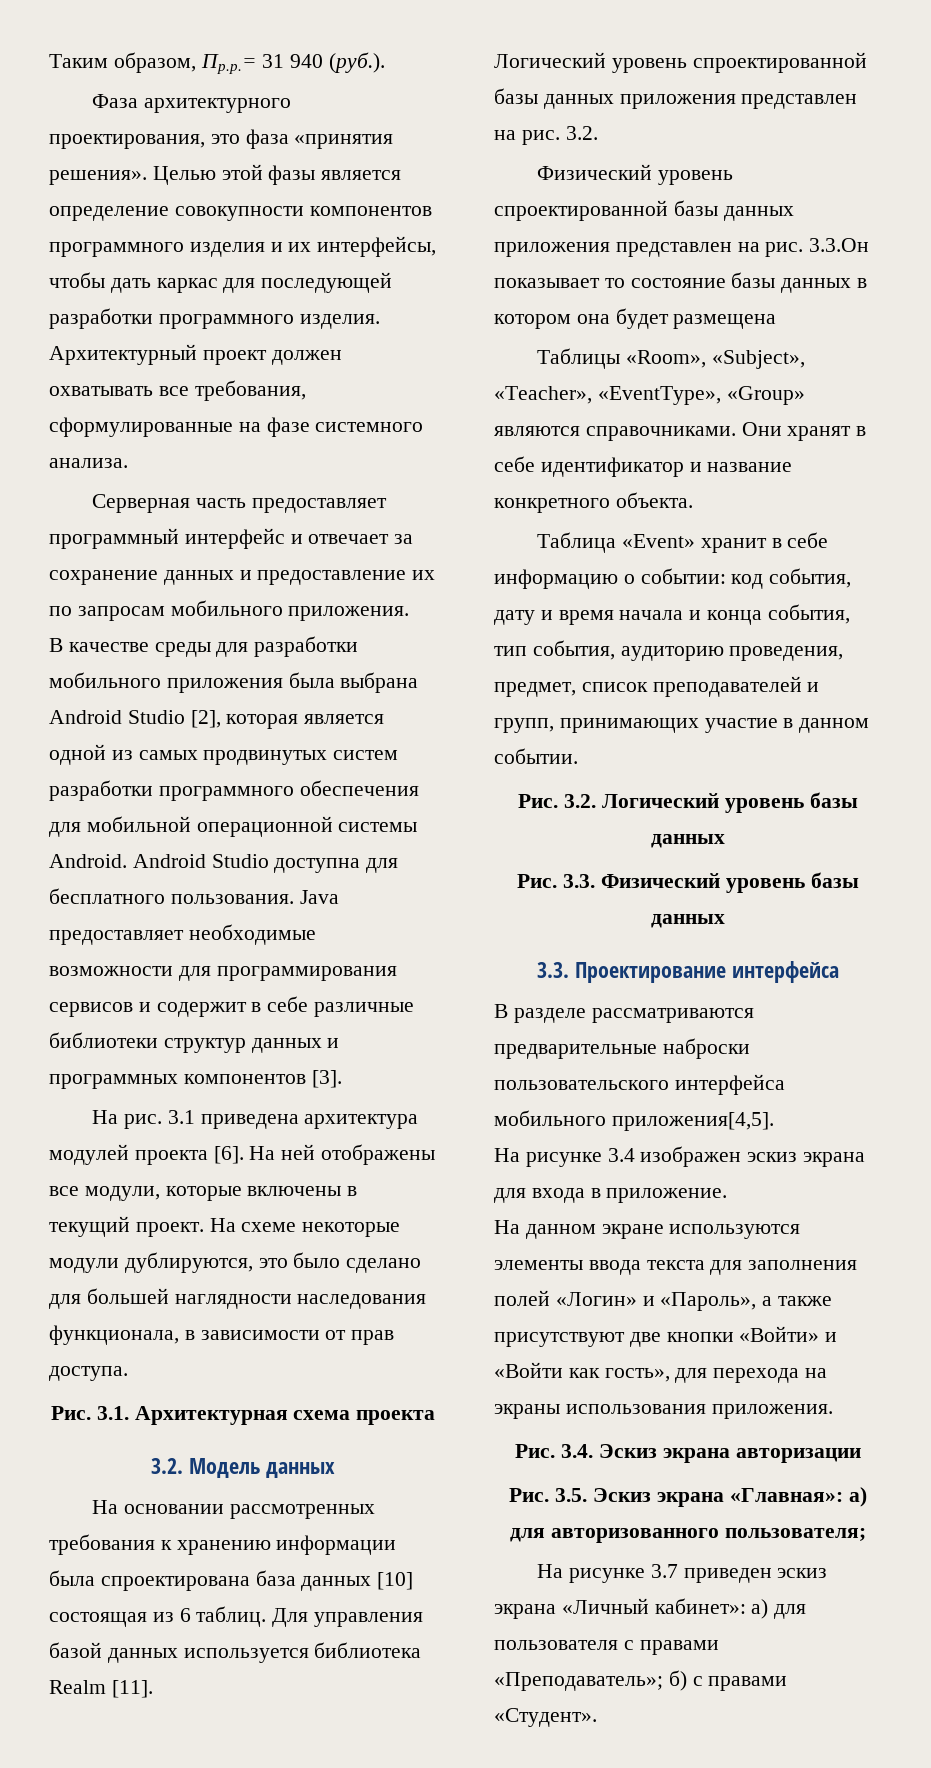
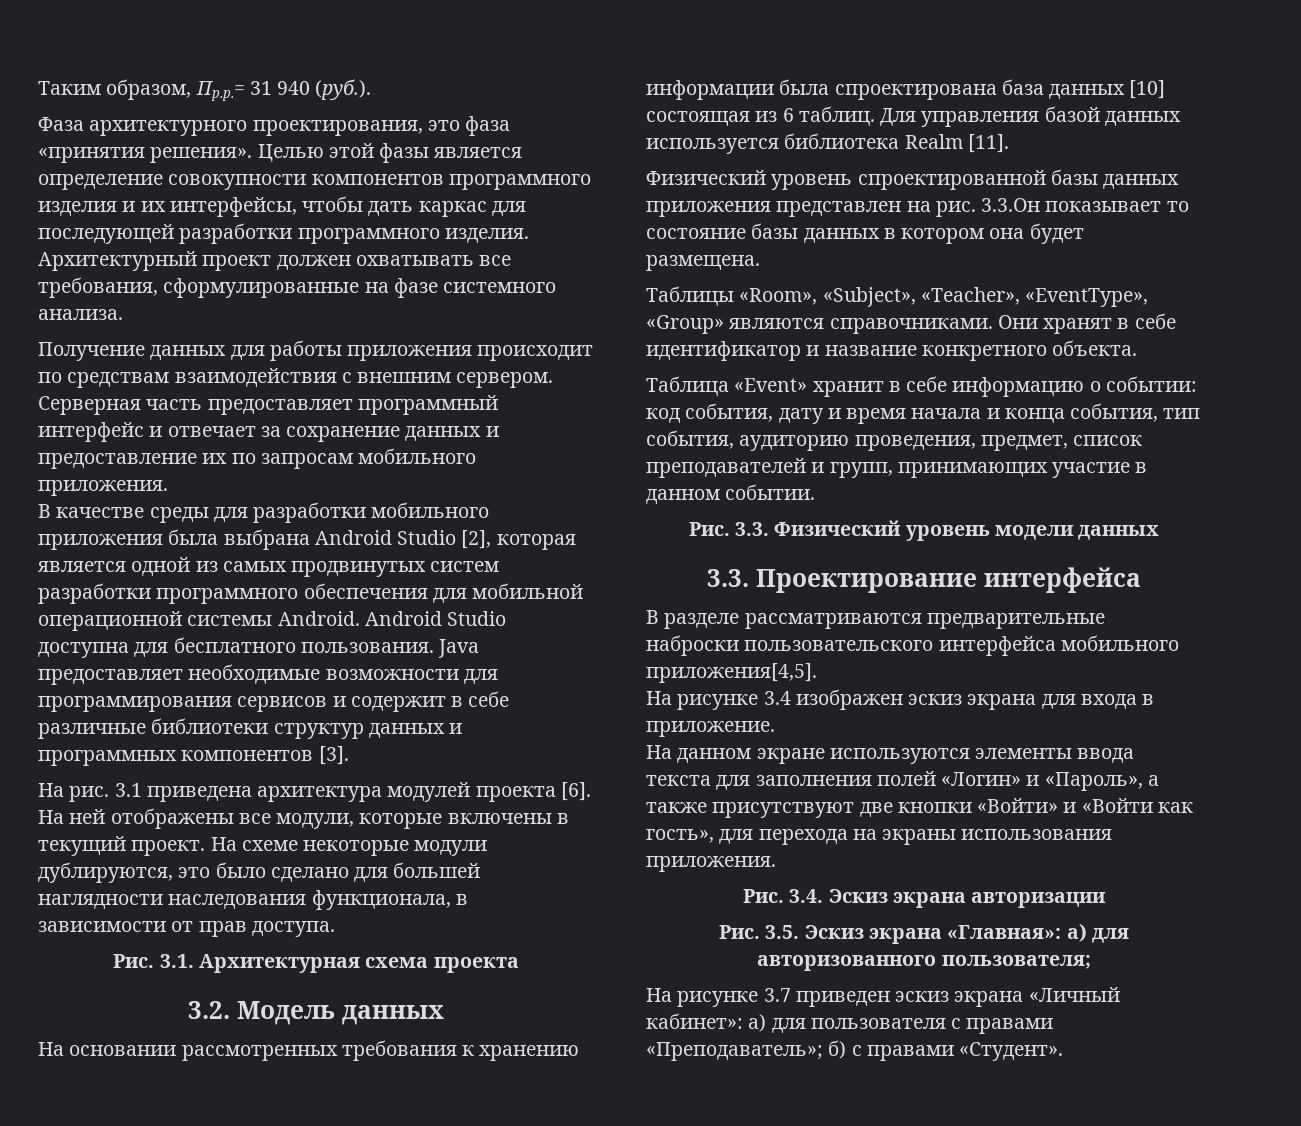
(128, 463) none -> [38,340,594,361] [38,368,554,388] Получение данных для работы приложения происходит по средствам взаимодействия с внешним сервером.
[494,52,867,73] [494,88,858,109] [494,126,598,145] // Логический уровень спроектированной базы данных приложения представлен на рис. 3.2. -> (1009, 143) none
[673,314,777,329] размещена -> [646,255,760,271] размещена.
[518,792,858,813] [651,834,725,848] // Рис. 3.2. Логический уровень базы данных -> (816, 492) none
[810,872,859,888] базы -> [994,525,1074,540] модели

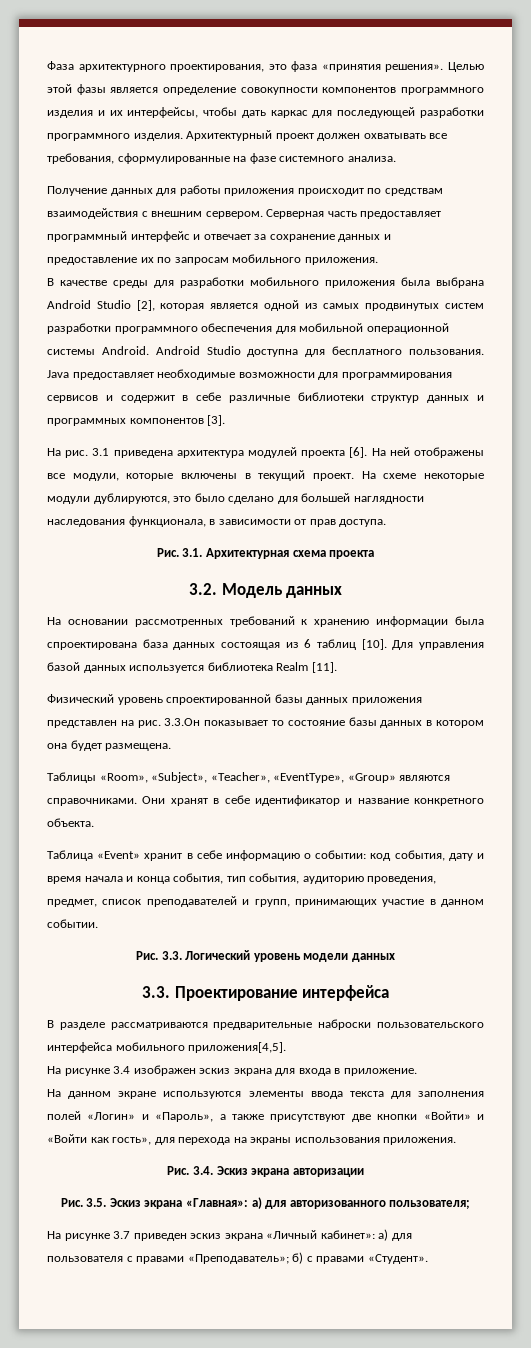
[38,79,372,101] Таким образом, Пр.р.= 31 940 (руб.). // -> (47, 65) none
[341,1040,457,1061] требования -> [229,616,295,627] требований
[1129,80,1166,99] [10] -> (216, 646) none
[798,106,875,126] таблиц. -> [317,639,387,650] таблиц [10].
[774,520,902,536] Физический -> [185,950,251,960] Логический

